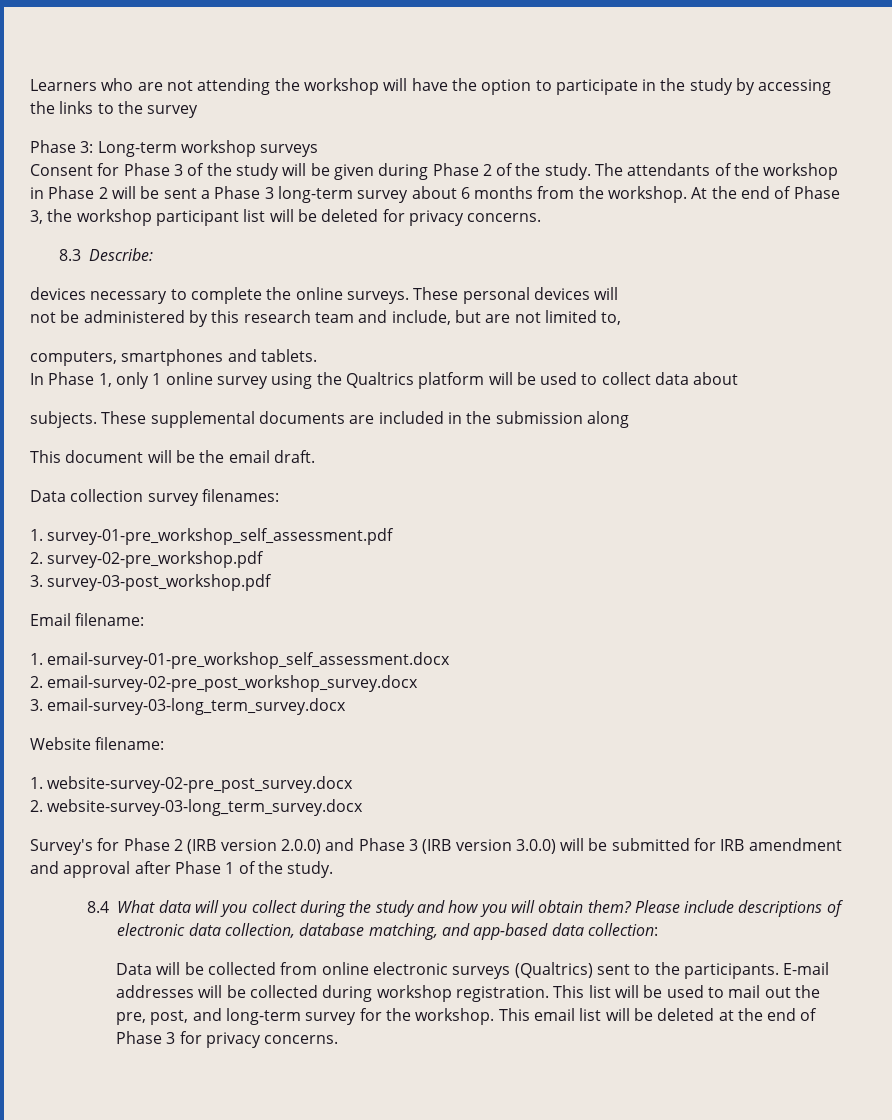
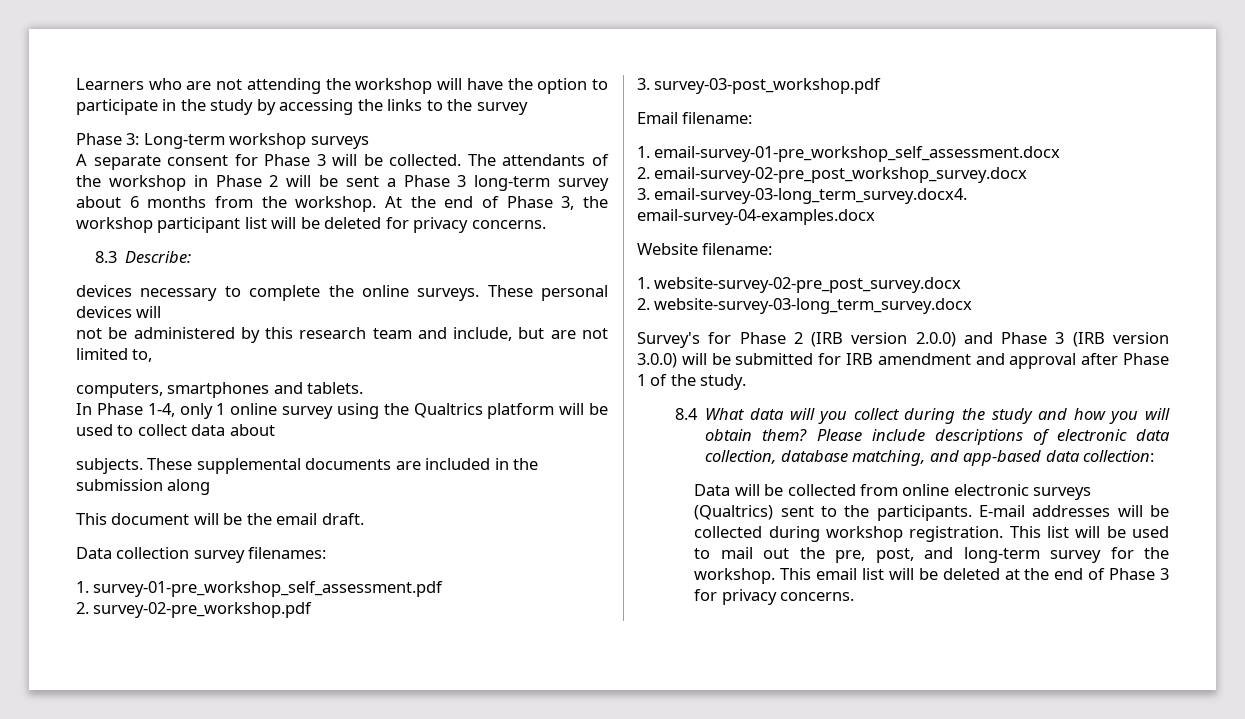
[30,163,591,180] Consent for Phase 3 of the study will be given during Phase 2 of the study. -> [76,154,462,170] A separate consent for Phase 3 will be collected.
[98,373,112,387] 1, -> [147,403,175,417] 1-4,
[47,698,347,715] email-survey-03-long_term_survey.docx -> [654,188,968,204] [637,209,875,225] email-survey-03-long_term_survey.docx4. email-survey-04-examples.docx

